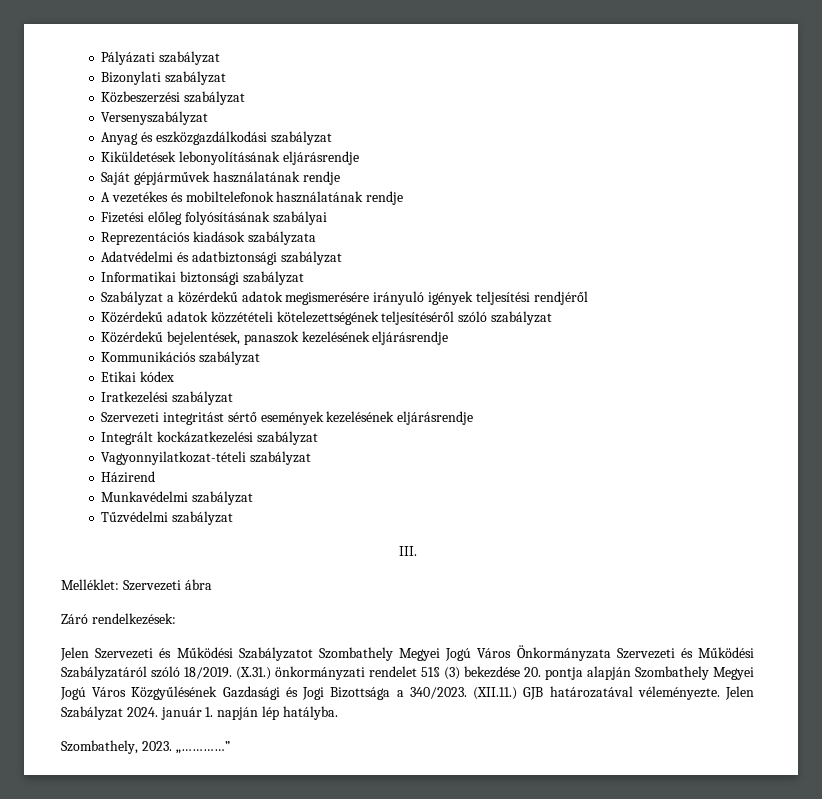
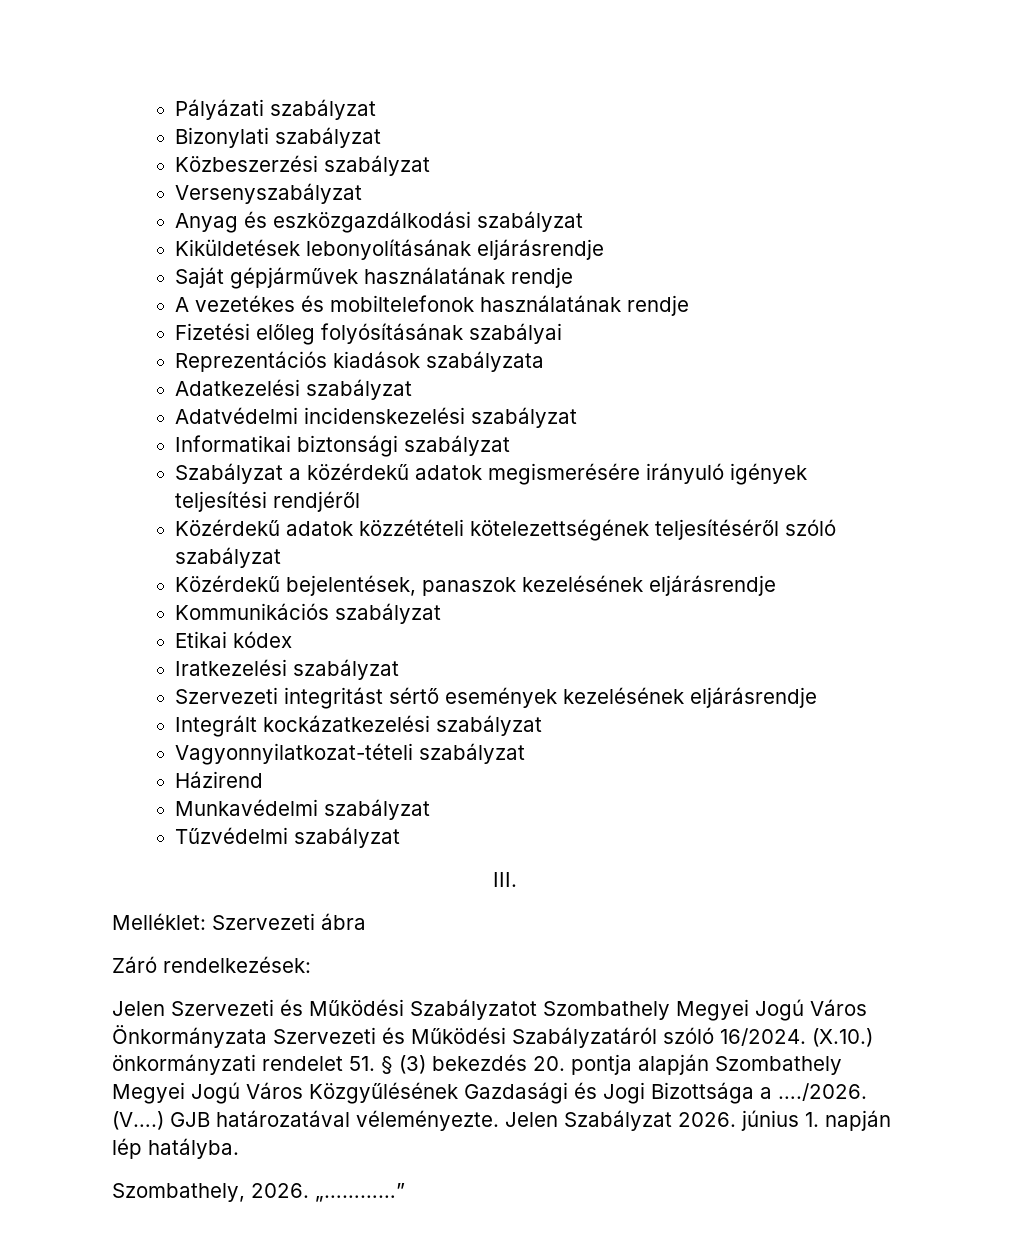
(316, 238) none -> [175,379,413,400] // Adatkezelési szabályzat
[177,251,277,265] és adatbiztonsági -> [304,407,466,424] incidenskezelési
[184,666,520,680] 18/2019. (X.31.) önkormányzati rendelet 51§ (3) bekezdése -> [720,1028,873,1047] [112,1054,527,1075] 16/2024. (X.10.) önkormányzati rendelet 51. § (3) bekezdés
[409,687,518,700] 340/2023. (XII.11.) -> [778,1083,867,1101] [112,1111,164,1130] …./2026. (V….)
[126,707,202,720] 2024. január -> [678,1110,799,1131] 2026. június
[141,741,172,751] 2023. -> [251,1183,309,1198] 2026.

